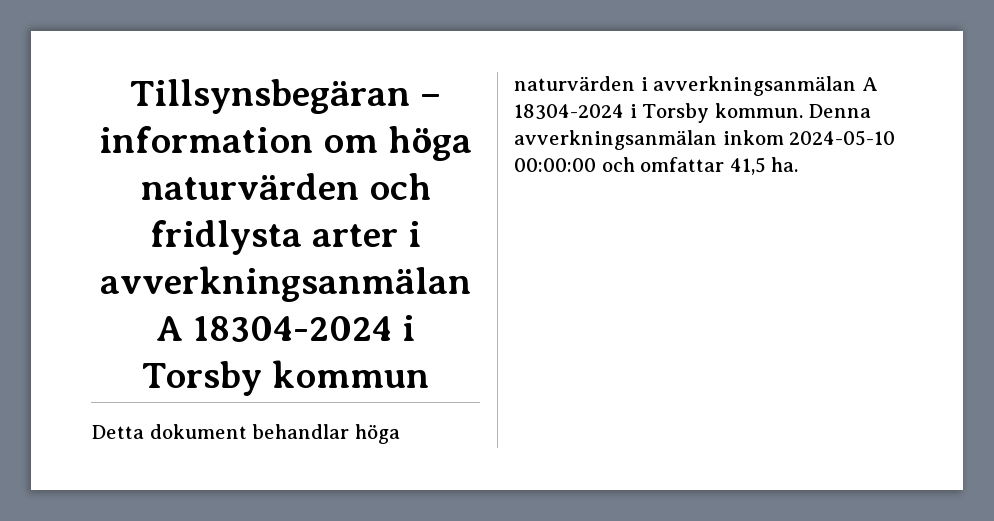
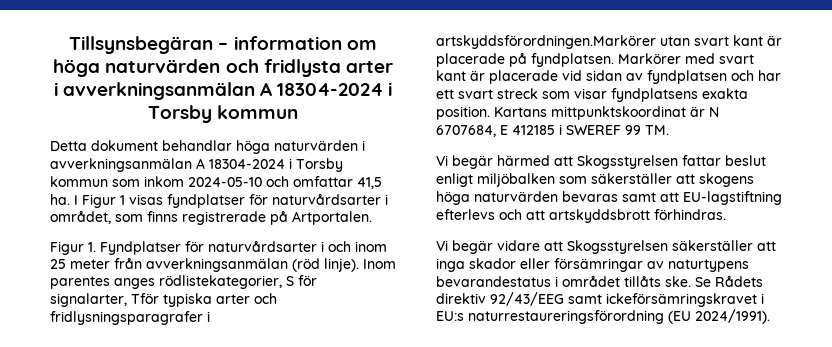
[714,103,872,118] [514,130,717,150] kommun. Denna avverkningsanmälan -> [50,176,140,187] kommun som
[514,158,596,172] 00:00:00 -> (262, 182) none
(799, 164) none -> [74,193,388,208] [50,210,372,225] [50,240,387,255] [50,257,396,272] [50,275,317,289] [50,293,277,307] [50,311,210,325] [436,35,782,49] [436,52,754,67] [436,70,781,84] [436,88,748,102] [436,106,719,120] [436,124,669,137] [436,155,766,169] [436,173,754,187] [436,191,782,205] [436,209,726,223] [436,240,776,254] [436,258,749,272] [436,275,763,287] [436,292,764,307] [436,309,770,324] I Figur 1 visas fyndplatser för naturvårdsarter i området, som finns registrerade på Artportalen. // Figur 1. Fyndplatser för naturvårdsarter i och inom 25 meter från avverkningsanmälan (röd linje). Inom parentes anges rödlistekategorier, S för signalarter, Tför typiska arter och fridlysningsparagrafer i artskyddsförordningen.Markörer utan svart kant är placerade på fyndplatsen. Markörer med svart kant är placerade vid sidan av fyndplatsen och har ett svart streck som visar fyndplatsens exakta position. Kartans mittpunktskoordinat är N 6707684, E 412185 i SWEREF 99 TM. // Vi begär härmed att Skogsstyrelsen fattar beslut enligt miljöbalken som säkerställer att skogens höga naturvärden bevaras samt att EU-lagstiftning efterlevs och att artskyddsbrott förhindras. // Vi begär vidare att Skogsstyrelsen säkerställer att inga skador eller försämringar av naturtypens bevarandestatus i området tillåts ske. Se Rådets direktiv 92/43/EEG samt ickeförsämringskravet i EU:s naturrestaureringsförordning (EU 2024/1991).

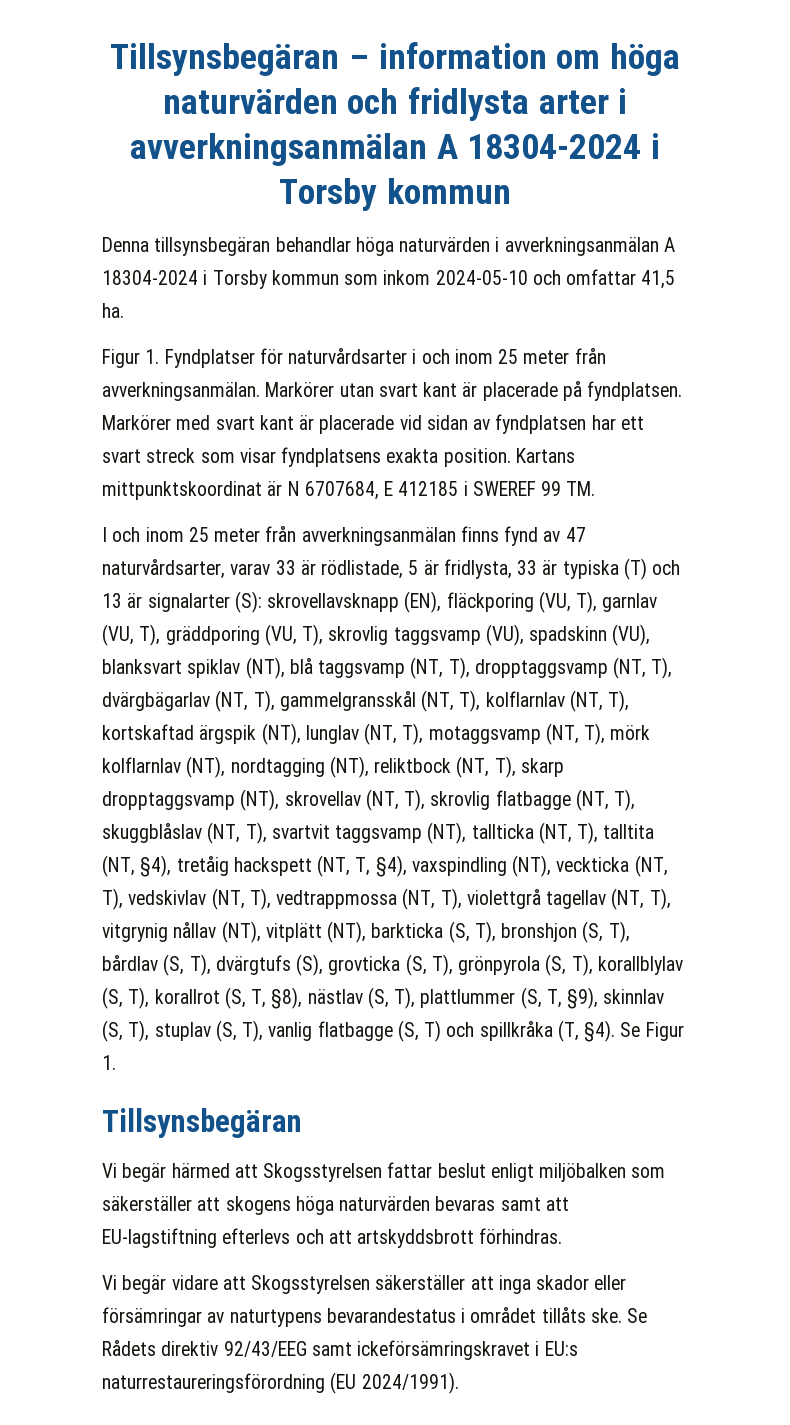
[50,140,158,151] Detta dokument -> [102,237,271,256] Denna tillsynsbegäran
[74,193,388,208] [50,210,372,225] I Figur 1 visas fyndplatser för naturvårdsarter i området, som finns registrerade på Artportalen. -> (124, 310) none
[146,258,396,272] [50,275,317,289] [50,293,277,307] [50,311,210,325] [436,35,656,49] avverkningsanmälan (röd linje). Inom parentes anges rödlistekategorier, S för signalarter, Tför typiska arter och fridlysningsparagrafer i artskyddsförordningen.Markörer -> [102,382,335,401] avverkningsanmälan. Markörer
[731,70,754,81] och -> (587, 424) none
(669, 130) none -> [102,526,586,546] [102,558,681,580] [102,591,658,613] [102,624,651,646] [102,657,673,679] [102,690,630,712] [102,723,651,745] [102,756,564,778] [102,789,636,811] [102,822,655,844] [102,855,668,877] [102,888,671,910] [102,921,630,943] [102,954,683,976] [102,987,665,1009] [102,1020,684,1042] [102,1055,116,1070] [102,1108,302,1138] // I och inom 25 meter från avverkningsanmälan finns fynd av 47 naturvårdsarter, varav 33 är rödlistade, 5 är fridlysta, 33 är typiska (T) och 13 är signalarter (S): skrovellavsknapp (EN), fläckporing (VU, T), garnlav (VU, T), gräddporing (VU, T), skrovlig taggsvamp (VU), spadskinn (VU), blanksvart spiklav (NT), blå taggsvamp (NT, T), dropptaggsvamp (NT, T), dvärgbägarlav (NT, T), gammelgransskål (NT, T), kolflarnlav (NT, T), kortskaftad ärgspik (NT), lunglav (NT, T), motaggsvamp (NT, T), mörk kolflarnlav (NT), nordtagging (NT), reliktbock (NT, T), skarp dropptaggsvamp (NT), skrovellav (NT, T), skrovlig flatbagge (NT, T), skuggblåslav (NT, T), svartvit taggsvamp (NT), tallticka (NT, T), talltita (NT, §4), tretåig hackspett (NT, T, §4), vaxspindling (NT), veckticka (NT, T), vedskivlav (NT, T), vedtrappmossa (NT, T), violettgrå tagellav (NT, T), vitgrynig nållav (NT), vitplätt (NT), barkticka (S, T), bronshjon (S, T), bårdlav (S, T), dvärgtufs (S), grovticka (S, T), grönpyrola (S, T), korallblylav (S, T), korallrot (S, T, §8), nästlav (S, T), plattlummer (S, T, §9), skinnlav (S, T), stuplav (S, T), vanlig flatbagge (S, T) och spillkråka (T, §4). Se Figur 1. // Tillsynsbegäran

